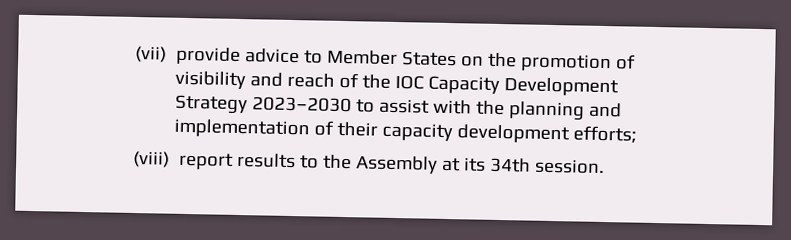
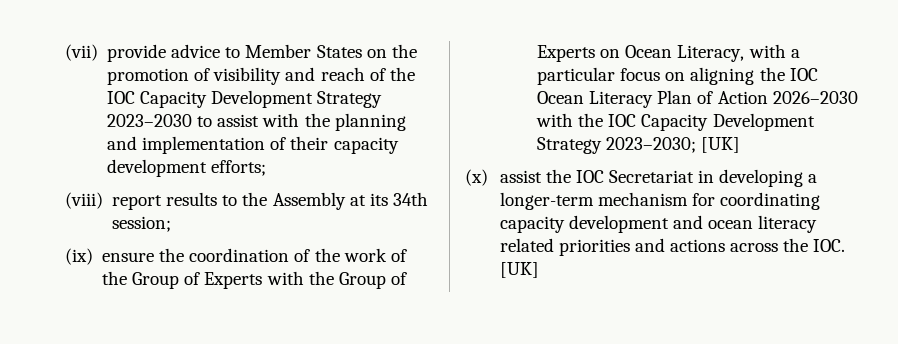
[534,158,605,175] session. -> [112,216,172,232] [64,248,407,265] [102,271,407,289] [537,44,800,62] [537,67,818,85] [537,90,858,108] [536,113,815,131] [537,137,741,154] [465,169,818,187] [499,192,820,210] [499,215,818,233] [499,238,846,256] [499,262,539,278] session; // (ix) ensure the coordination of the work of the Group of Experts with the Group of Experts on Ocean Literacy, with a particular focus on aligning the IOC Ocean Literacy Plan of Action 2026–2030 with the IOC Capacity Development Strategy 2023–2030; [UK] // (x) assist the IOC Secretariat in developing a longer-term mechanism for coordinating capacity development and ocean literacy related priorities and actions across the IOC. [UK]

